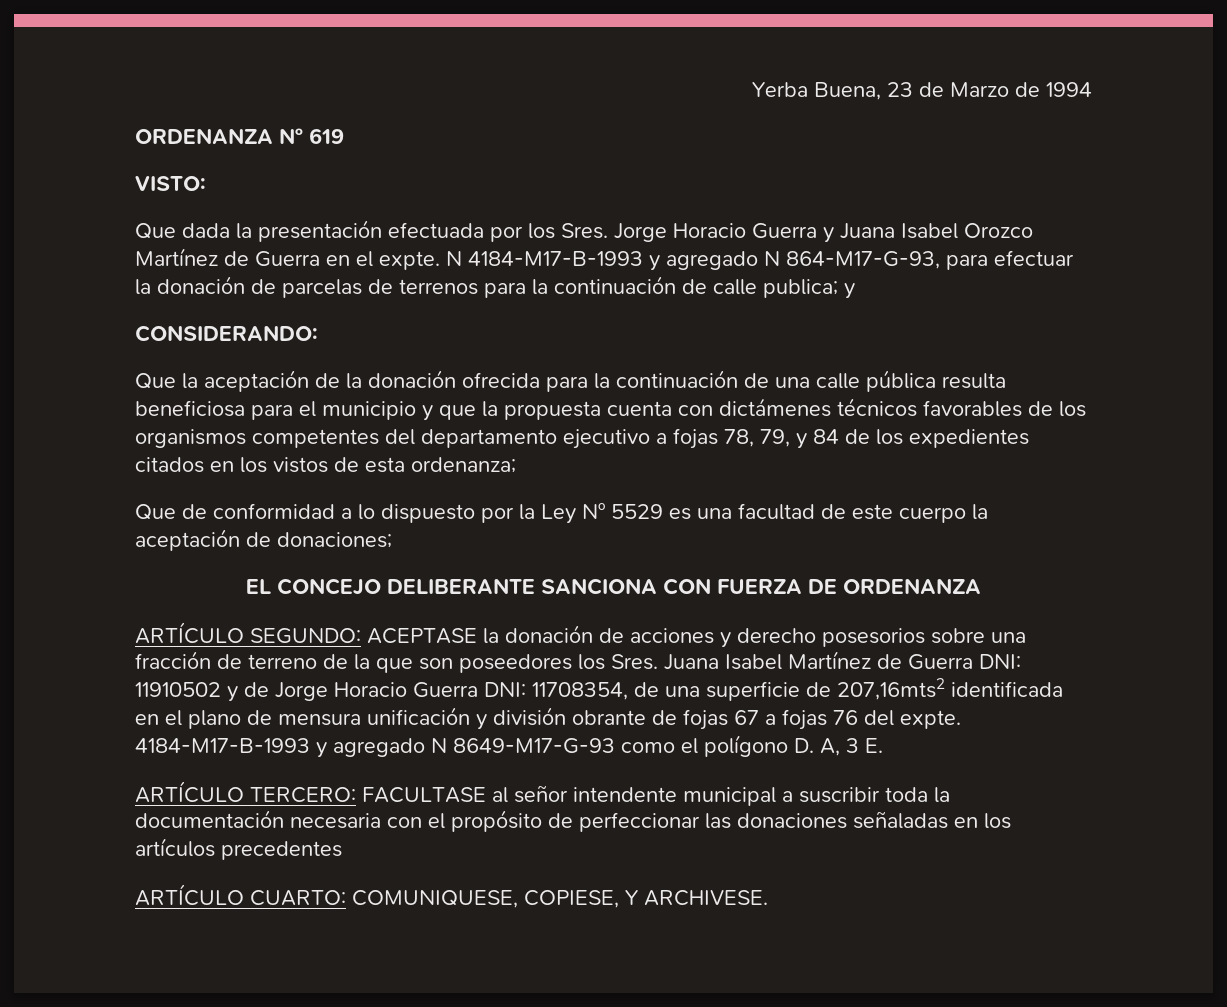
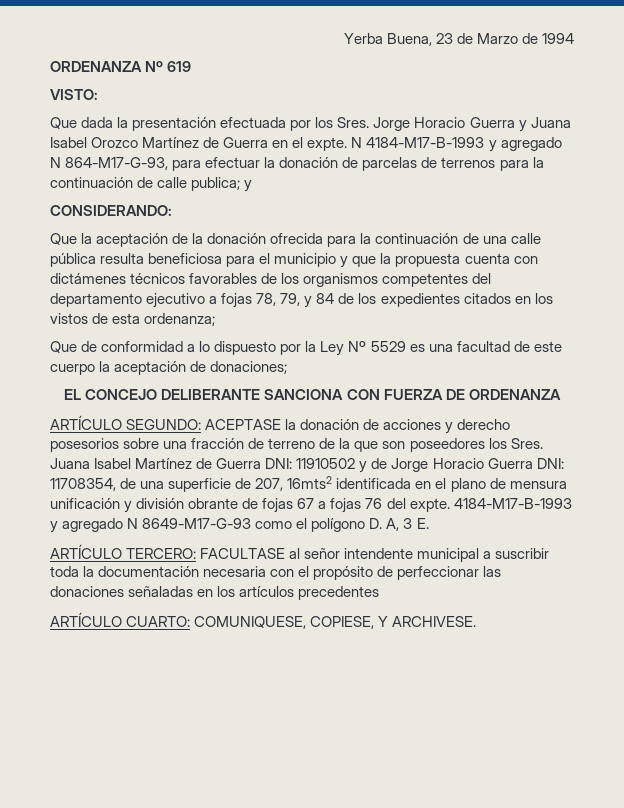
[837,678,945,700] 207,16mts2 -> [255,476,333,491] 207, 16mts2

